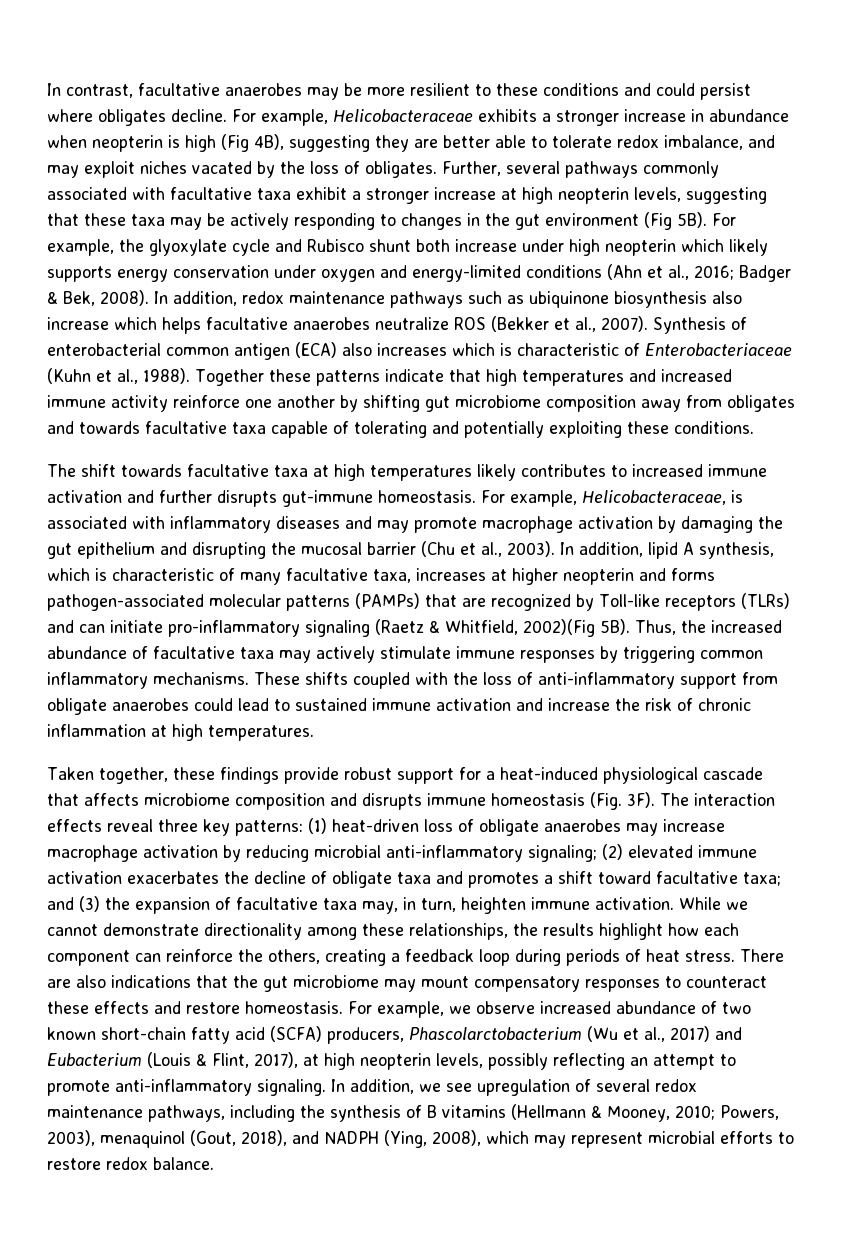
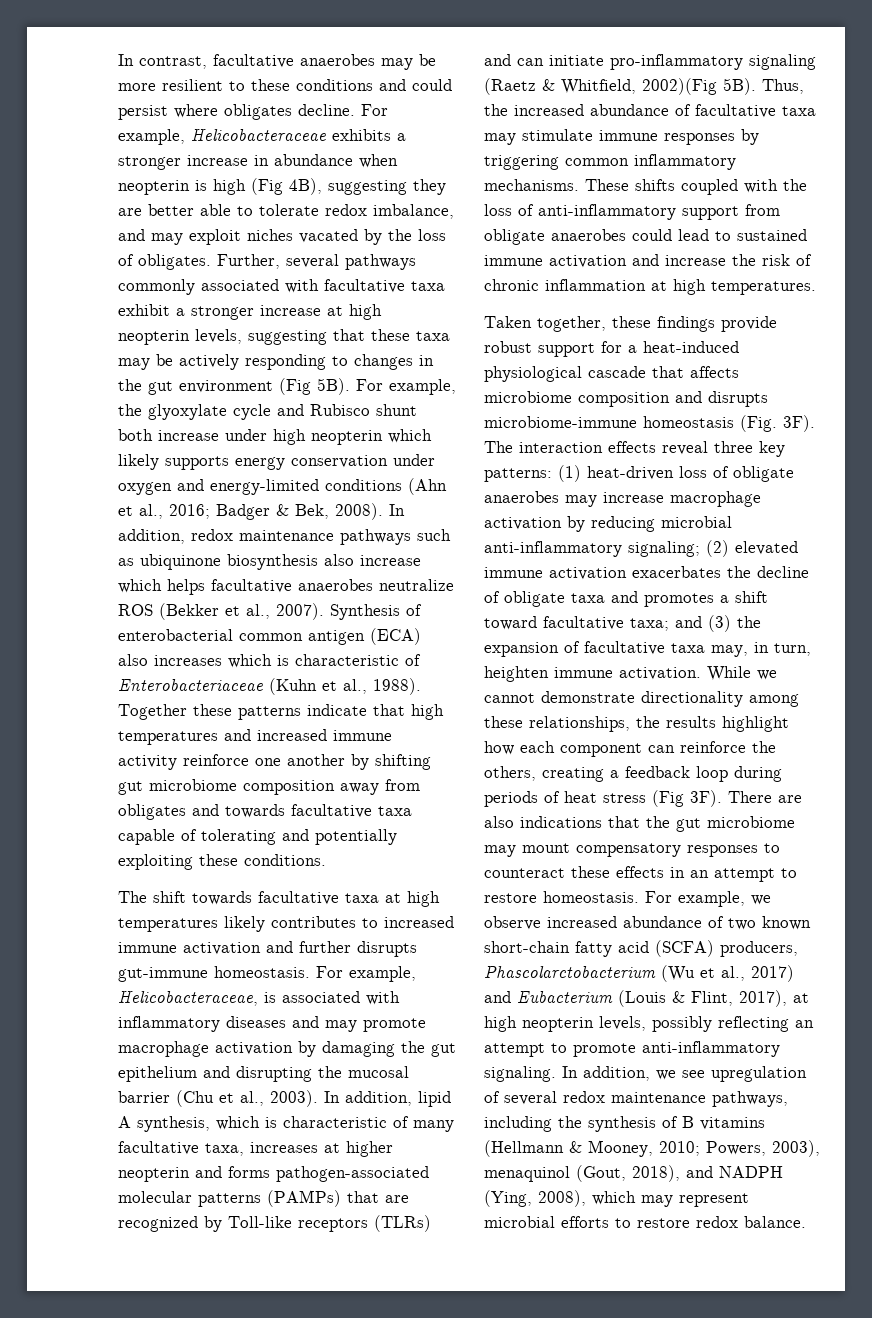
[316,646,375,663] actively -> (516, 139) none
[427,793,486,806] immune -> [484,416,637,428] microbiome-immune
[685,950,735,962] stress. -> [603,790,722,807] stress (Fig 3F).
[154,1001,181,1014] and -> [670,867,797,882] in an attempt to

